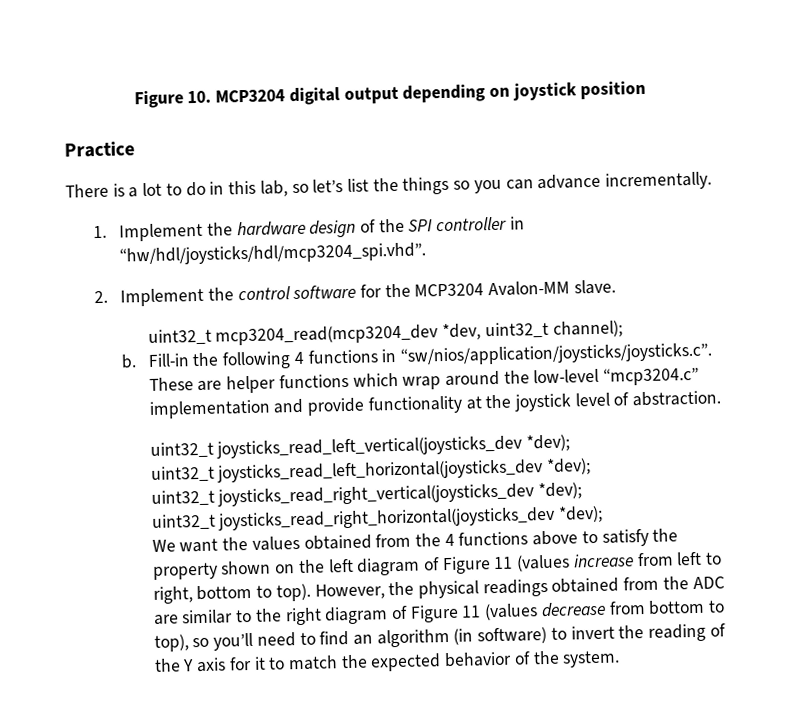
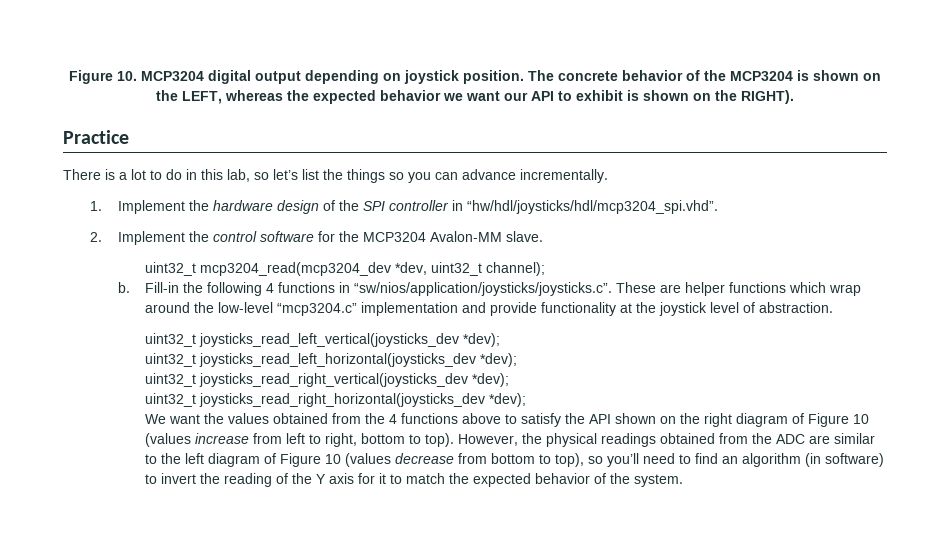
[580,80,647,100] position -> [463,70,881,84] [156,90,794,104] position. The concrete behavior of the MCP3204 is shown on the LEFT, whereas the expected behavior we want our API to exhibit is shown on the RIGHT).
[152,556,514,580] property shown on the left diagram of Figure 11 -> [589,413,870,427] API shown on the right diagram of Figure 10
[284,604,482,626] right diagram of Figure 11 -> [185,453,342,467] left diagram of Figure 10

